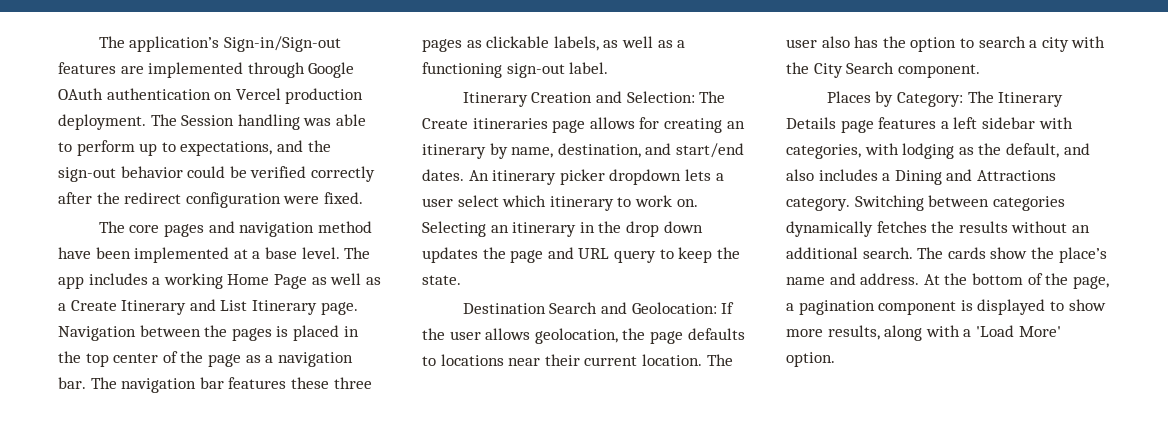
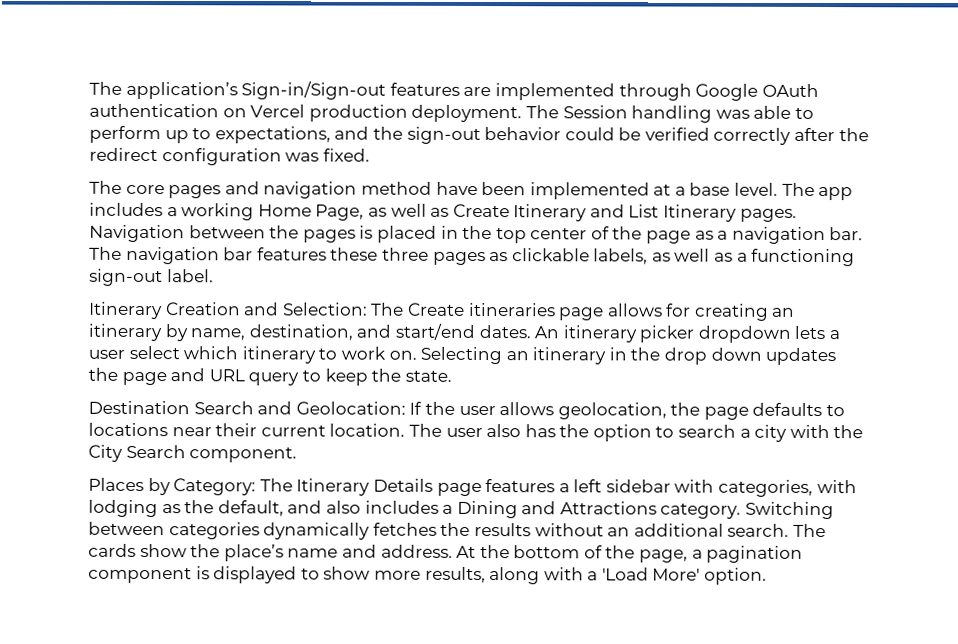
[283,196,320,204] were -> [285,152,320,162] was
[273,273,381,289] [58,303,66,311] Page as well as a -> [315,203,450,221] Page, as well as
[320,302,358,315] page. -> [739,208,797,222] pages.

